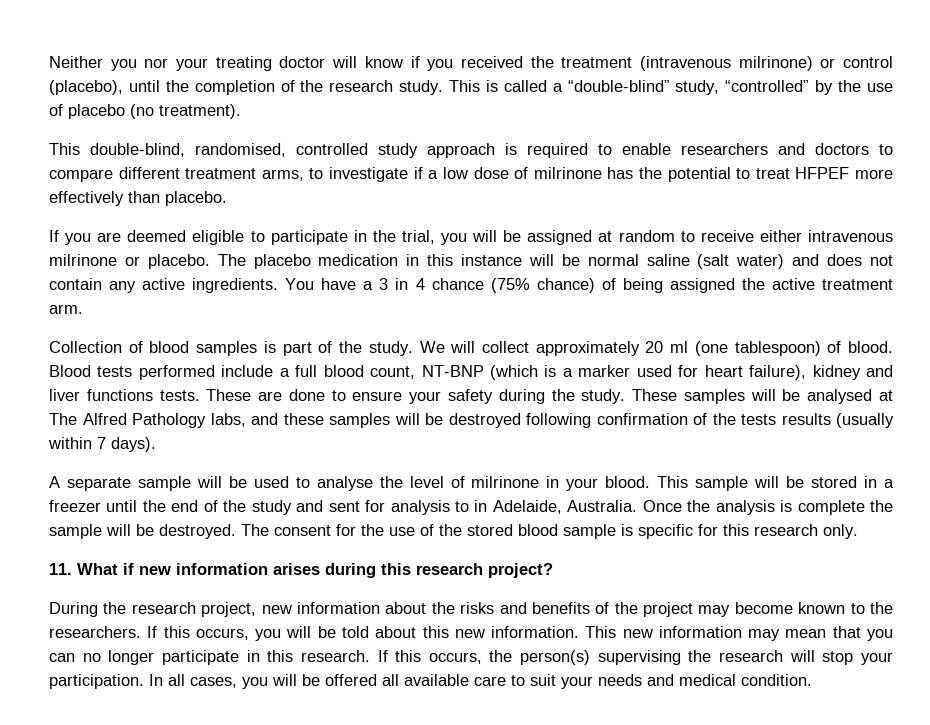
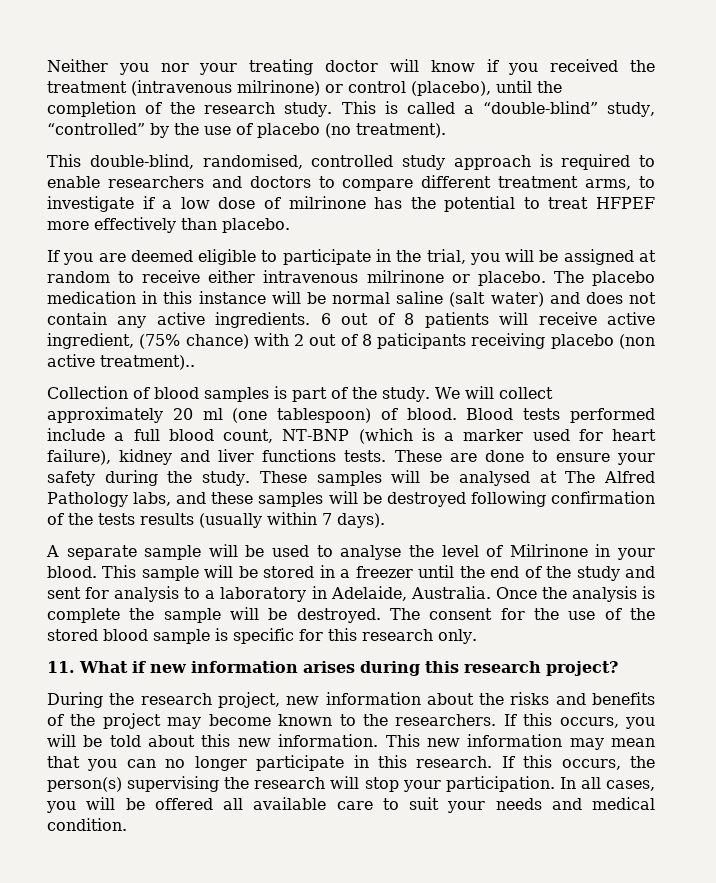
[285,278,893,293] [49,304,83,314] You have a 3 in 4 chance (75% chance) of being assigned the active treatment arm. -> [320,312,655,328] [47,333,655,349] [47,354,195,370] 6 out of 8 patients will receive active ingredient, (75% chance) with 2 out of 8 paticipants receiving placebo (non active treatment)..
[471,476,540,488] milrinone -> [509,544,588,557] Milrinone
(469, 506) none -> [205,587,307,602] a laboratory

